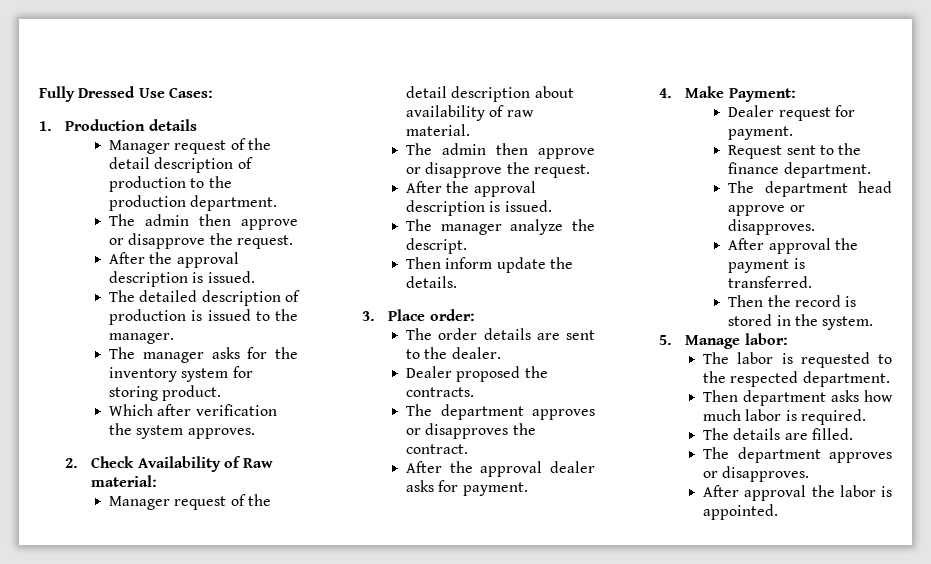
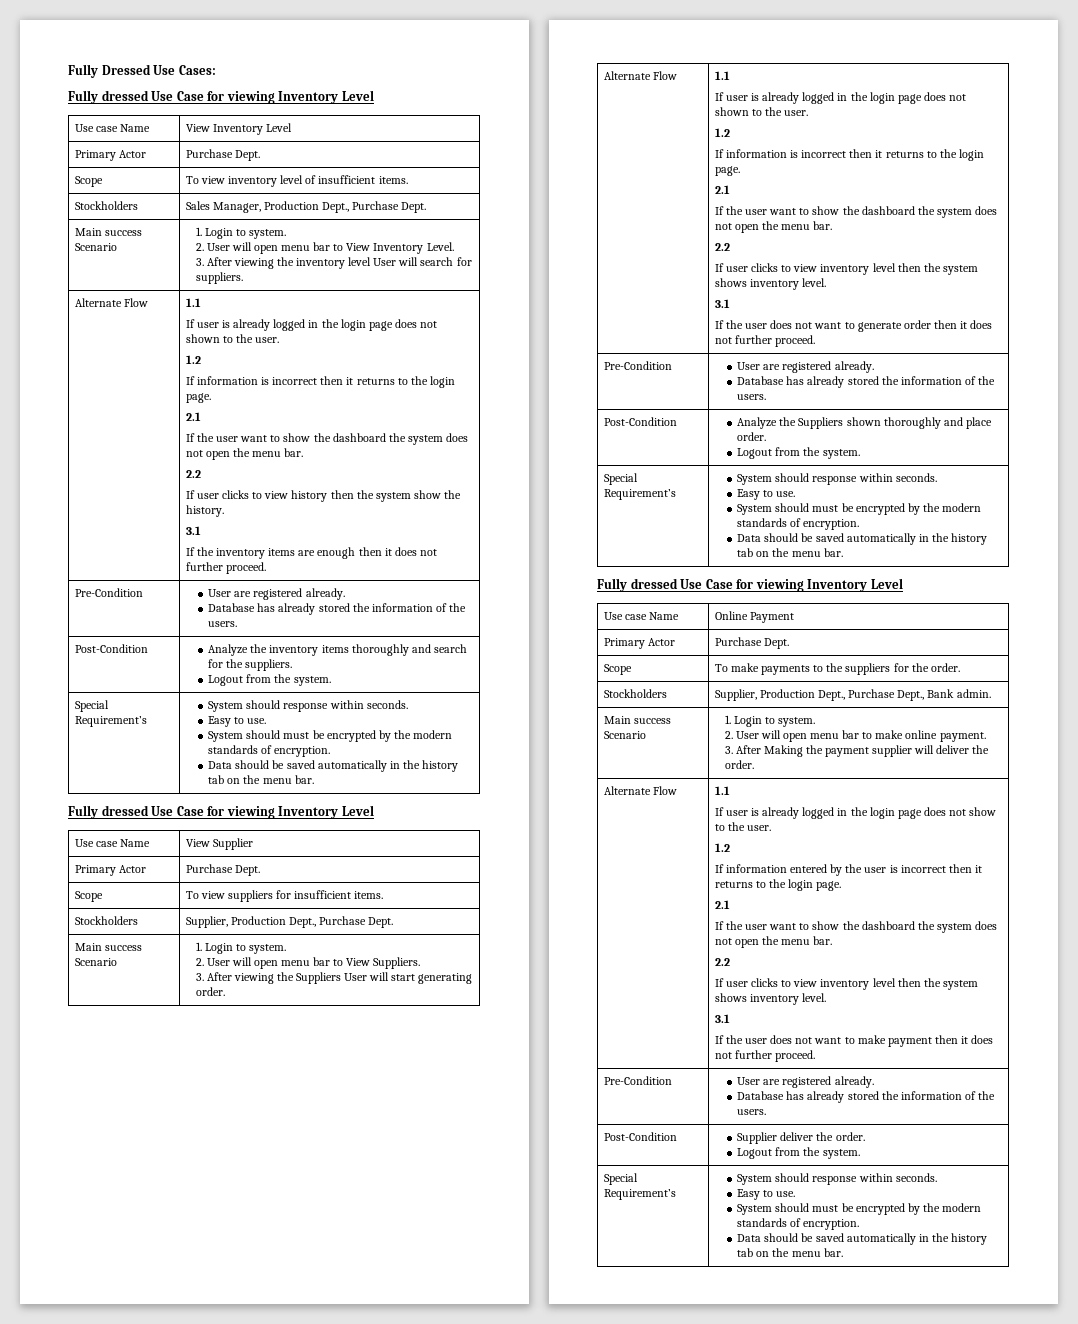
[39,119,197,131] [109,138,271,154] [109,157,253,173] [109,176,232,192] [109,195,278,211] [109,214,298,230] [109,233,293,249] [109,252,239,268] [109,271,255,287] [109,290,300,306] [109,309,298,325] [109,333,175,344] [109,347,298,363] [109,366,253,382] [109,385,222,401] [109,404,277,416] [109,423,255,439] [65,456,274,472] [91,475,158,487] [109,494,271,510] [406,86,574,102] [406,105,534,121] [406,124,471,136] [406,143,595,159] [406,162,590,178] [406,181,536,197] [406,200,552,216] [406,219,595,235] [406,238,468,254] [406,257,573,273] [406,276,458,288] [362,309,475,321] [406,328,595,340] [406,347,501,359] [406,366,548,382] [406,387,475,397] [406,404,595,420] [406,423,536,439] [406,444,469,454] [406,461,595,477] [406,480,528,496] [659,86,796,102] [728,105,855,121] [728,126,794,140] [728,143,862,159] [728,162,871,178] [728,181,892,197] [728,205,805,216] [728,219,816,235] [728,238,858,254] [728,258,805,273] [728,276,813,288] [728,295,857,307] [728,314,874,330] [659,333,788,349] [703,352,892,368] [703,371,890,387] [703,390,893,406] [703,409,866,425] [703,428,853,440] [703,447,892,463] [703,466,810,482] [703,485,892,501] [703,504,779,520] 1. Production details // Manager request of the detail description of production to the production department. // The admin then approve or disapprove the request. // After the approval description is issued. // The detailed description of production is issued to the manager. // The manager asks for the inventory system for storing product. // Which after verification the system approves. // 2. Check Availability of Raw material: // Manager request of the detail description about availability of raw material. // The admin then approve or disapprove the request. // After the approval description is issued. // The manager analyze the descript. // Then inform update the details. // 3. Place order: // The order details are sent to the dealer. // Dealer proposed the contracts. // The department approves or disapproves the contract. // After the approval dealer asks for payment. // 4. Make Payment: // Dealer request for payment. // Request sent to the finance department. // The department head approve or disapproves. // After approval the payment is transferred. // Then the record is stored in the system. // 5. Manage labor: // The labor is requested to the respected department. // Then department asks how much labor is required. // The details are filled. // The department approves or disapproves. // After approval the labor is appointed. -> [68,90,374,104] [74,124,151,132] [185,123,293,135] [74,150,147,161] [185,149,261,161] [74,176,103,187] [185,175,408,187] [74,201,138,210] [185,201,427,213] [74,228,143,236] [74,243,117,251] [195,227,286,239] [195,242,454,254] [195,257,472,269] [195,272,243,284] [74,298,149,307] [185,298,201,307] [185,319,437,331] [185,334,280,343] [185,355,201,364] [185,376,455,388] [185,393,211,403] [185,412,201,421] [185,433,468,445] [185,448,304,460] [185,470,201,478] [185,490,461,502] [185,505,224,517] [185,526,201,535] [185,547,437,559] [185,562,267,574] [74,588,143,597] [208,588,345,600] [208,603,466,615] [208,621,238,627] [74,644,148,653] [208,644,467,656] [208,659,293,671] [208,674,331,686] [74,700,109,712] [74,716,147,727] [208,700,408,712] [208,716,267,727] [208,730,452,742] [208,745,331,757] [208,760,458,772] [208,775,314,784] [68,805,374,819] [74,839,151,847] [185,838,254,850] [74,865,147,876] [185,864,261,876] [74,891,103,902] [185,890,384,902] [74,916,138,925] [185,916,394,928] [74,943,143,951] [74,958,117,966] [195,942,286,954] [195,957,421,969] [195,972,473,984] [195,987,225,996] [603,71,678,80] [714,71,730,80] [714,92,966,104] [714,107,809,116] [714,128,730,137] [714,149,984,161] [714,166,740,176] [714,185,730,194] [714,206,997,218] [714,221,833,233] [714,243,730,251] [714,263,978,275] [714,278,827,290] [714,299,730,308] [714,320,993,332] [714,335,816,347] [603,361,672,370] [737,361,874,373] [737,376,995,388] [737,394,767,400] [603,417,677,426] [737,417,992,429] [737,432,767,441] [737,447,860,459] [603,473,638,485] [603,489,676,500] [737,473,937,485] [737,489,796,500] [737,503,981,515] [737,518,860,530] [737,533,987,545] [737,548,843,557] [597,578,903,592] [603,612,680,620] [714,611,795,623] [603,638,676,649] [714,637,790,649] [603,664,632,675] [714,663,960,675] [603,689,667,698] [714,689,991,701] [603,716,672,724] [603,731,646,739] [724,715,815,727] [724,730,986,742] [724,745,990,757] [724,760,754,769] [603,786,678,795] [714,786,730,795] [714,807,997,819] [714,822,772,831] [714,843,730,852] [714,864,982,876] [714,879,842,891] [714,900,730,909] [714,921,997,933] [714,936,833,948] [714,958,730,966] [714,978,978,990] [714,993,827,1005] [714,1014,730,1023] [714,1035,994,1047] [714,1050,816,1062] [603,1076,672,1085] [737,1076,874,1088] [737,1091,995,1103] [737,1109,767,1115] [603,1132,677,1141] [737,1132,865,1144] [737,1147,860,1159] [603,1173,638,1185] [603,1189,676,1200] [737,1173,937,1185] [737,1189,796,1200] [737,1203,981,1215] [737,1218,860,1230] [737,1233,987,1245] [737,1248,843,1257] Fully dressed Use Case for viewing Inventory Level // Use case Name | View Inventory Level // Primary Actor | Purchase Dept. // Scope | To view inventory level of insufficient items. // Stockholders | Sales Manager, Production Dept., Purchase Dept. // Main success Scenario | 1. Login to system. // 2. User will open menu bar to View Inventory Level. // 3. After viewing the inventory level User will search for suppliers. // Alternate Flow | 1.1 // If user is already logged in the login page does not shown to the user. // 1.2 // If information is incorrect then it returns to the login page. // 2.1 // If the user want to show the dashboard the system does not open the menu bar. // 2.2 // If user clicks to view history then the system show the history. // 3.1 // If the inventory items are enough then it does not further proceed. // Pre-Condition | User are registered already. // Database has already stored the information of the users. // Post-Condition | Analyze the inventory items thoroughly and search for the suppliers. // Logout from the system. // Special Requirement’s | System should response within seconds. // Easy to use. // System should must be encrypted by the modern standards of encryption. // Data should be saved automatically in the history tab on the menu bar. // Fully dressed Use Case for viewing Inventory Level // Use case Name | View Supplier // Primary Actor | Purchase Dept. // Scope | To view suppliers for insufficient items. // Stockholders | Supplier, Production Dept., Purchase Dept. // Main success Scenario | 1. Login to system. // 2. User will open menu bar to View Suppliers. // 3. After viewing the Suppliers User will start generating order. // Alternate Flow | 1.1 // If user is already logged in the login page does not shown to the user. // 1.2 // If information is incorrect then it returns to the login page. // 2.1 // If the user want to show the dashboard the system does not open the menu bar. // 2.2 // If user clicks to view inventory level then the system shows inventory level. // 3.1 // If the user does not want to generate order then it does not further proceed. // Pre-Condition | User are registered already. // Database has already stored the information of the users. // Post-Condition | Analyze the Suppliers shown thoroughly and place order. // Logout from the system. // Special Requirement’s | System should response within seconds. // Easy to use. // System should must be encrypted by the modern standards of encryption. // Data should be saved automatically in the history tab on the menu bar. // Fully dressed Use Case for viewing Inventory Level // Use case Name | Online Payment // Primary Actor | Purchase Dept. // Scope | To make payments to the suppliers for the order. // Stockholders | Supplier, Production Dept., Purchase Dept., Bank admin. // Main success Scenario | 1. Login to system. // 2. User will open menu bar to make online payment. // 3. After Making the payment supplier will deliver the order. // Alternate Flow | 1.1 // If user is already logged in the login page does not show to the user. // 1.2 // If information entered by the user is incorrect then it returns to the login page. // 2.1 // If the user want to show the dashboard the system does not open the menu bar. // 2.2 // If user clicks to view inventory level then the system shows inventory level. // 3.1 // If the user does not want to make payment then it does not further proceed. // Pre-Condition | User are registered already. // Database has already stored the information of the users. // Post-Condition | Supplier deliver the order. // Logout from the system. // Special Requirement’s | System should response within seconds. // Easy to use. // System should must be encrypted by the modern standards of encryption. // Data should be saved automatically in the history tab on the menu bar.

